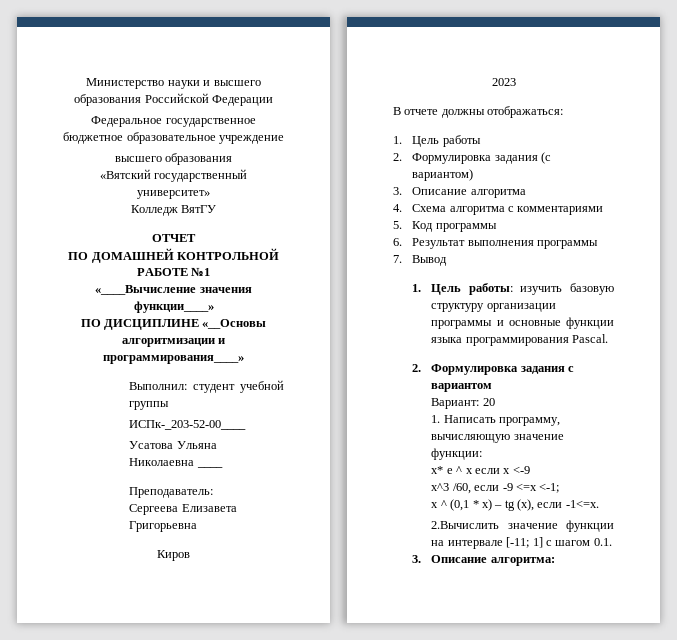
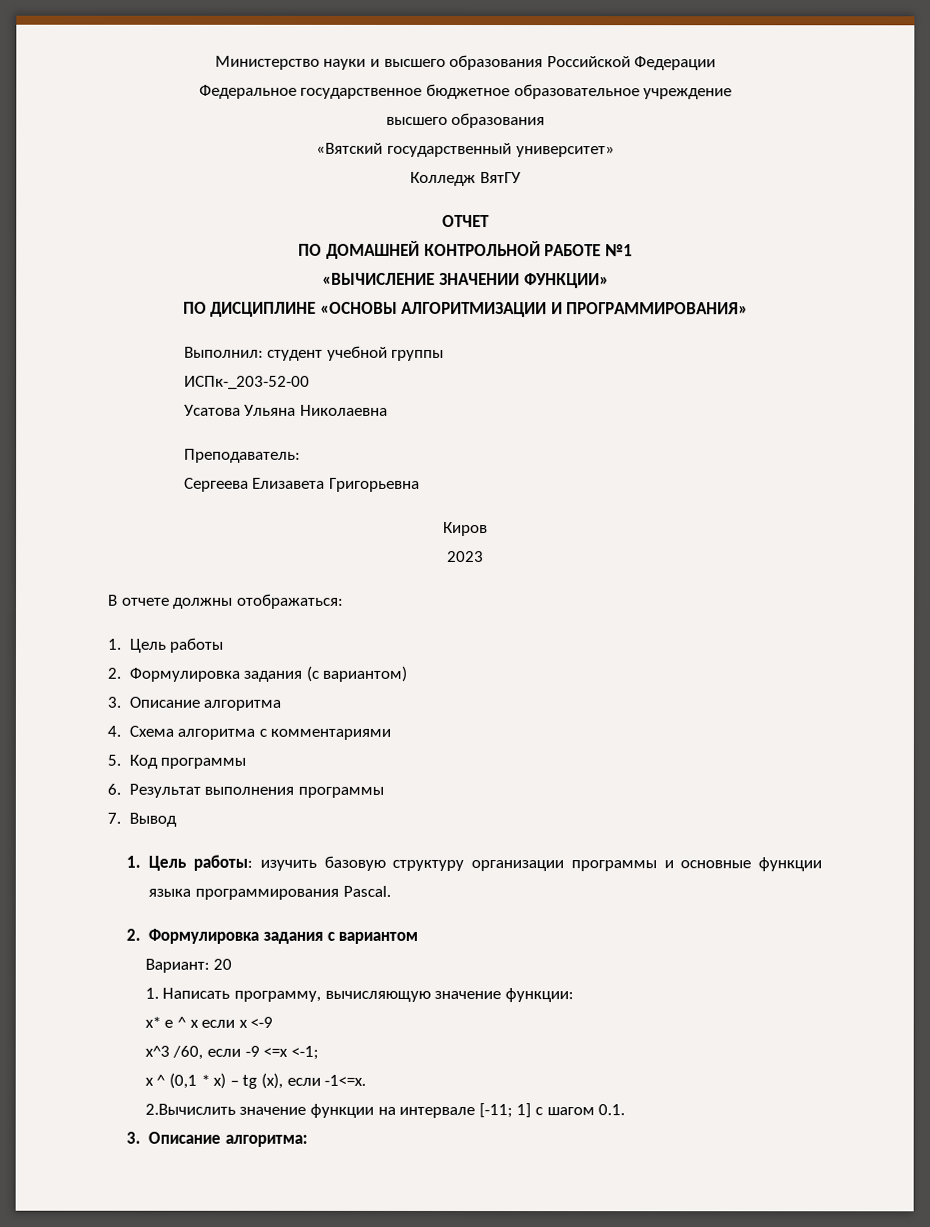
[95,285,252,295] [133,301,214,313] «____Вычисление значения функции____» -> [322,272,609,289] «ВЫЧИСЛЕНИЕ ЗНАЧЕНИИ ФУНКЦИИ»
[202,319,267,329] [121,338,226,347] [103,355,244,364] «__Основы алгоритмизации и программирования____» -> [319,301,749,318] «ОСНОВЫ АЛГОРИТМИЗАЦИИ И ПРОГРАММИРОВАНИЯ»
[129,420,247,430] ИСПк-_203-52-00____ -> [183,375,310,390] ИСПк-_203-52-00
[196,466,223,468] ____ -> (388, 410) none

